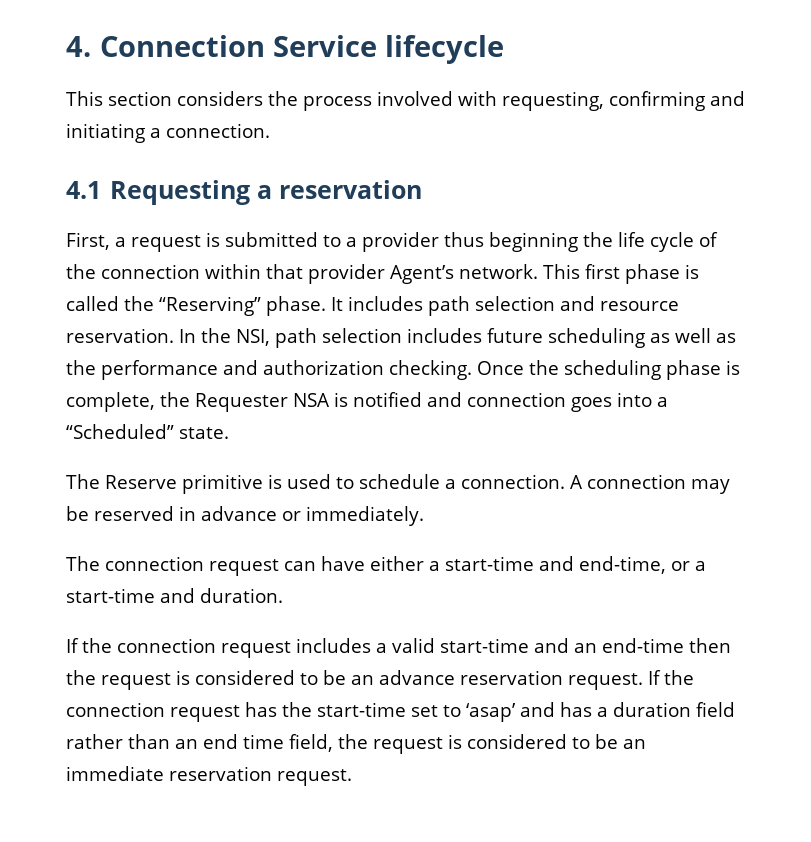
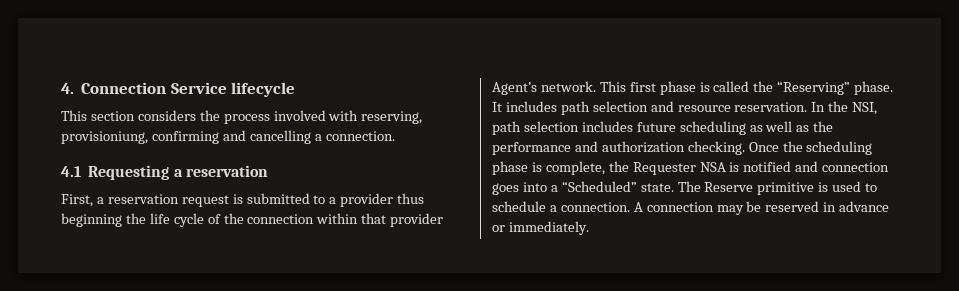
[502,91,604,111] requesting, -> [361,111,423,124] [61,131,148,144] reserving, provisioniung,
[66,123,145,143] initiating -> [249,130,311,144] cancelling
(126, 242) none -> [107,194,179,204] reservation
(229, 433) // -> (674, 187) none
[66,556,706,576] [66,588,283,603] [66,638,731,658] [66,670,694,690] [66,702,735,722] [66,734,646,754] [66,766,352,786] // The connection request can have either a start-time and end-time, or a start-time and duration. // If the connection request includes a valid start-time and an end-time then the request is considered to be an advance reservation request. If the connection request has the start-time set to ‘asap’ and has a duration field rather than an end time field, the request is considered to be an immediate reservation request. -> (589, 228) none

